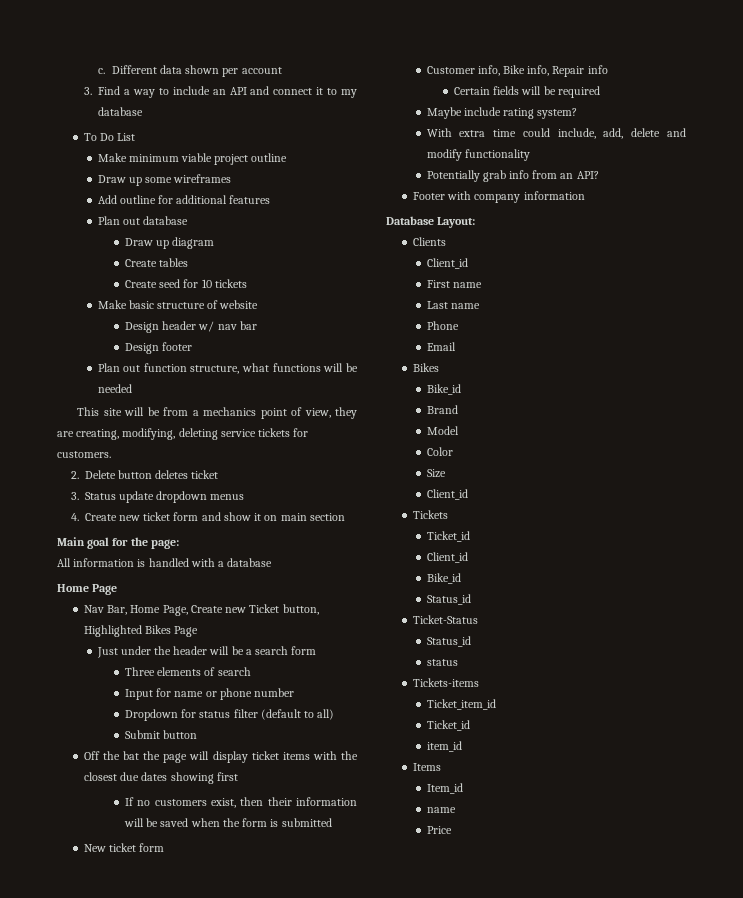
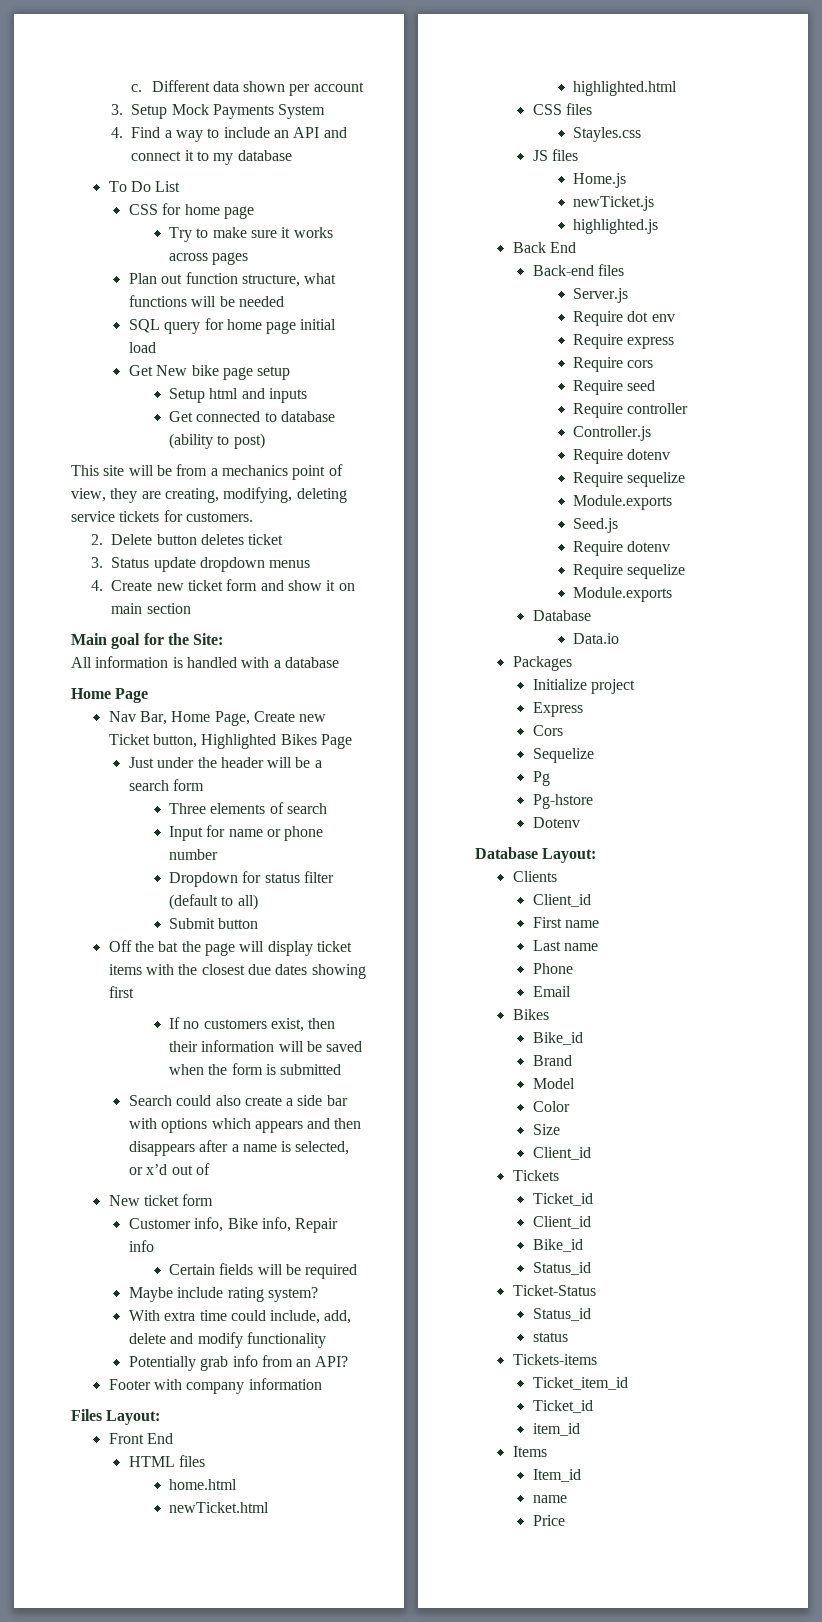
(93, 91) none -> [131,104,326,119] [111,127,124,138] Setup Mock Payments System // 4.
[97,153,288,165] [97,174,232,186] [97,195,271,204] [97,216,189,225] [124,237,215,249] [124,258,189,267] [124,279,247,288] [97,300,259,309] [124,321,257,333] [124,342,193,354] Make minimum viable project outline // Draw up some wireframes // Add outline for additional features // Plan out database // Draw up diagram // Create tables // Create seed for 10 tickets // Make basic structure of website // Design header w/ nav bar // Design footer -> [128,203,254,219] [169,227,333,242] [169,252,249,265] CSS for home page // Try to make sure it works across pages
(132, 388) none -> [128,318,337,334] [128,342,156,353] [128,365,291,380] [169,388,308,403] [169,411,336,422] [169,433,265,449] // SQL query for home page initial load // Get New bike page setup // Setup html and inputs // Get connected to database (ability to post)
[150,539,179,549] page: -> [193,633,224,645] Site:
(332, 822) none -> [128,1095,348,1106] [128,1118,362,1133] [128,1140,350,1156] [128,1163,210,1175] // Search could also create a side bar with options which appears and then disappears after a name is selected, or x’d out of
(585, 195) none -> [71,1409,161,1425] [108,1433,174,1444] [128,1455,206,1467] [169,1479,238,1490] [169,1502,270,1513] [573,81,678,96] [532,103,593,115] [573,127,642,142] [532,149,579,161] [573,173,627,188] [573,196,655,211] [573,219,659,234] [512,242,577,253] [532,264,625,276] [573,288,629,303] [573,311,675,326] [573,334,675,349] [573,357,654,372] [573,380,656,395] [573,403,689,418] [573,426,652,441] [573,449,671,464] [573,472,686,487] [573,495,673,510] [573,518,619,533] [573,541,671,556] [573,564,686,579] [573,587,673,602] [532,610,591,621] [573,633,620,644] [512,656,572,671] [532,679,636,694] [532,702,583,717] [532,725,563,736] [532,748,594,763] [532,771,550,786] [532,794,593,809] [532,817,580,828] // Files Layout: // Front End // HTML files // home.html // newTicket.html // highlighted.html // CSS files // Stayles.css // JS files // Home.js // newTicket.js // highlighted.js // Back End // Back-end files // Server.js // Require dot env // Require express // Require cors // Require seed // Require controller // Controller.js // Require dotenv // Require sequelize // Module.exports // Seed.js // Require dotenv // Require sequelize // Module.exports // Database // Data.io // Packages // Initialize project // Express // Cors // Sequelize // Pg // Pg-hstore // Dotenv

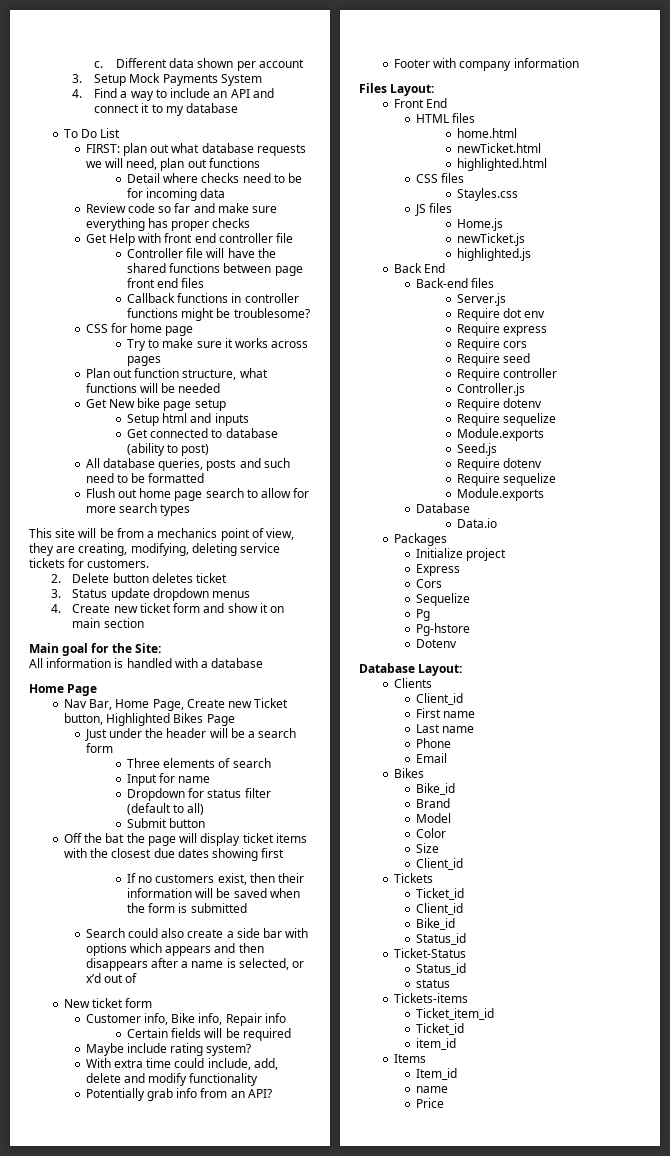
(181, 186) none -> [85,143,306,156] [85,158,260,171] [126,173,303,183] [126,188,226,201] [85,203,278,213] [85,218,251,231] [85,233,294,246] [126,248,276,258] [126,263,303,276] [126,278,205,288] [126,293,299,303] [126,308,310,321] // FIRST: plan out what database requests we will need, plan out functions // Detail where checks need to be for incoming data // Review code so far and make sure everything has proper checks // Get Help with front end controller file // Controller file will have the shared functions between page front end files // Callback functions in controller functions might be troublesome?
[128,318,337,334] [128,342,156,353] // SQL query for home page initial load -> (221, 388) none
(265, 441) none -> [85,458,290,471] [85,473,205,483] [85,488,310,501] [85,503,191,516] // All database queries, posts and such need to be formatted // Flush out home page search to allow for more search types
[267,826,324,841] [169,849,219,860] or phone number -> (211, 779) none

